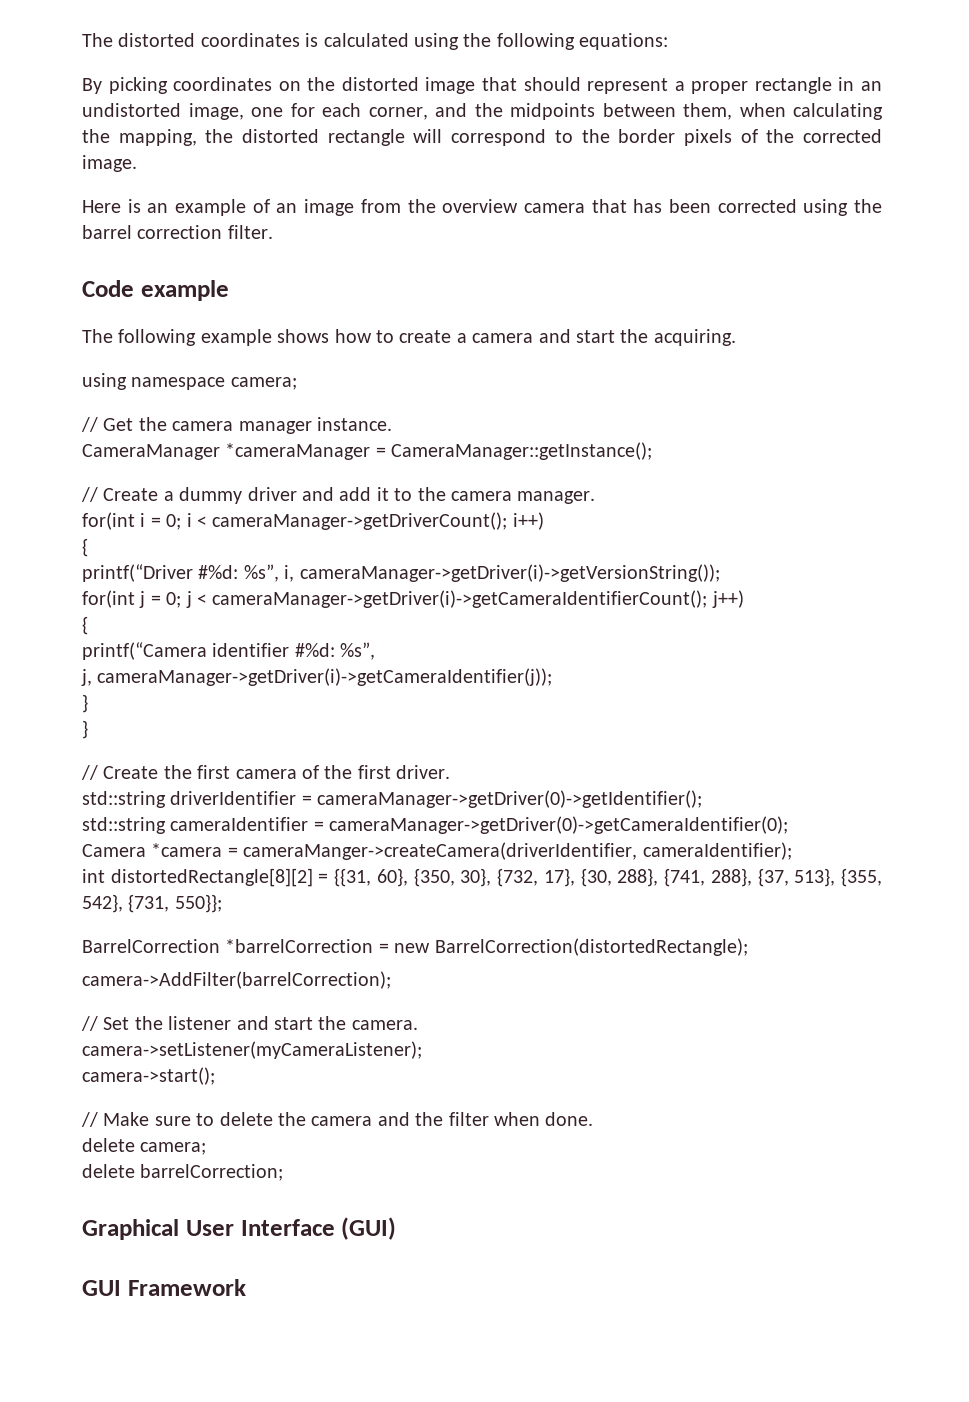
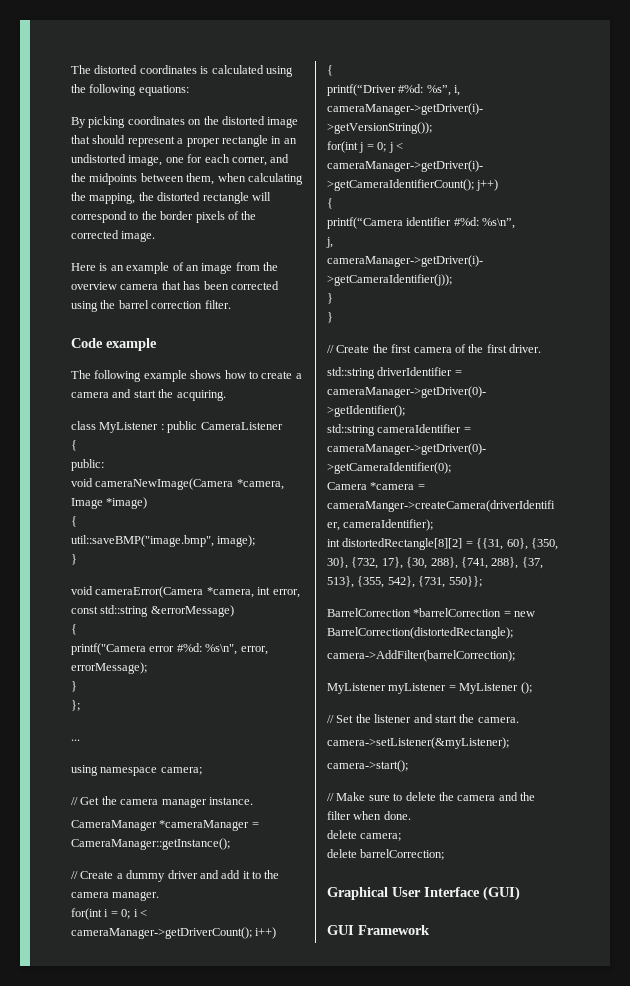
(736, 337) none -> [71,421,283,433] [71,440,77,451] [71,459,104,471] [71,478,284,490] [71,497,148,509] [71,516,77,527] [71,535,256,547] [71,554,77,565] [71,586,300,598] [71,605,234,617] [71,624,77,635] [71,643,268,655] [71,662,147,674] [71,681,77,692] [71,700,80,711] [71,739,80,741] // class MyListener : public CameraListener // { // public: // void cameraNewImage(Camera *camera, Image *image) // { // util::saveBMP("image.bmp", image); // } // void cameraError(Camera *camera, int error, const std::string &errorMessage) // { // printf("Camera error #%d: %s\n", error, errorMessage); // } // }; // ...
[340,642,376,660] %s”, -> [482,218,516,229] %s\n”,
(391, 980) none -> [327,682,532,694] // MyListener myListener = MyListener ();
[82,1041,422,1059] camera->setListener(myCameraListener); -> [327,737,509,749] camera->setListener(&myListener);

